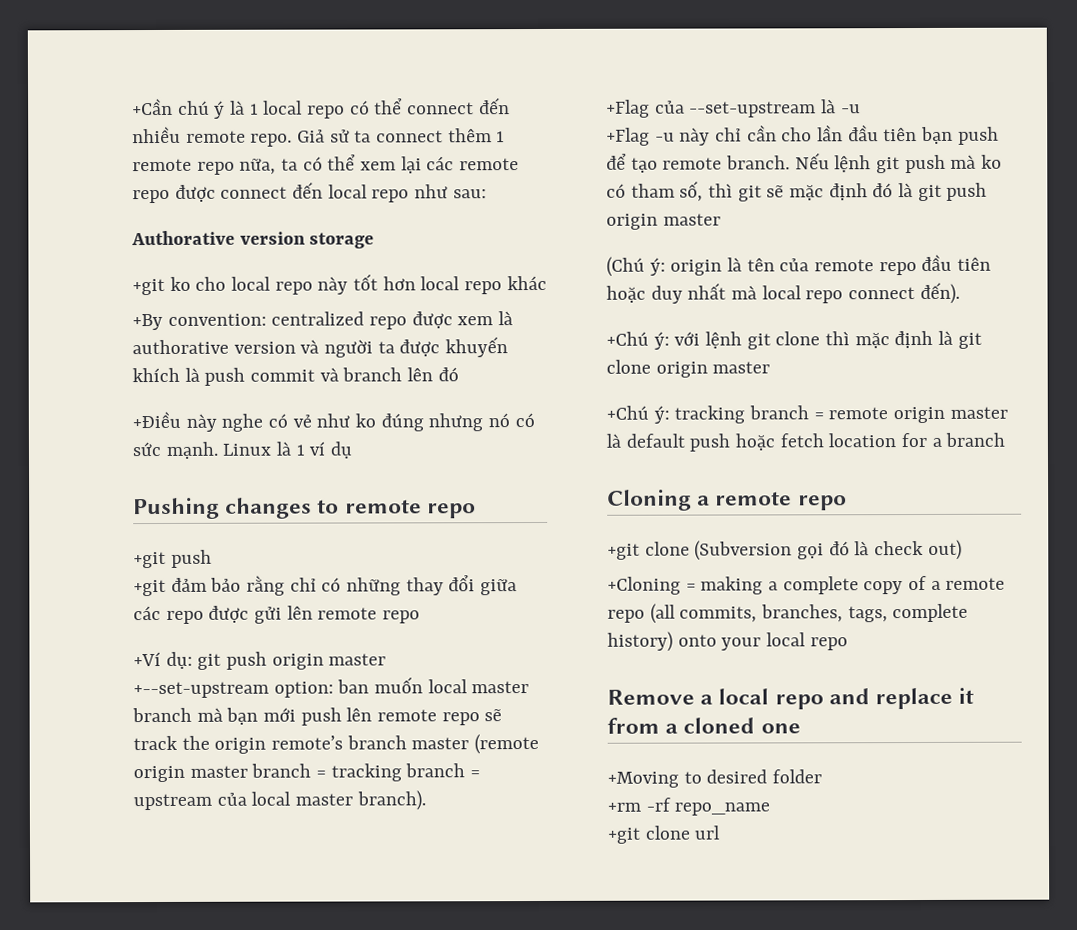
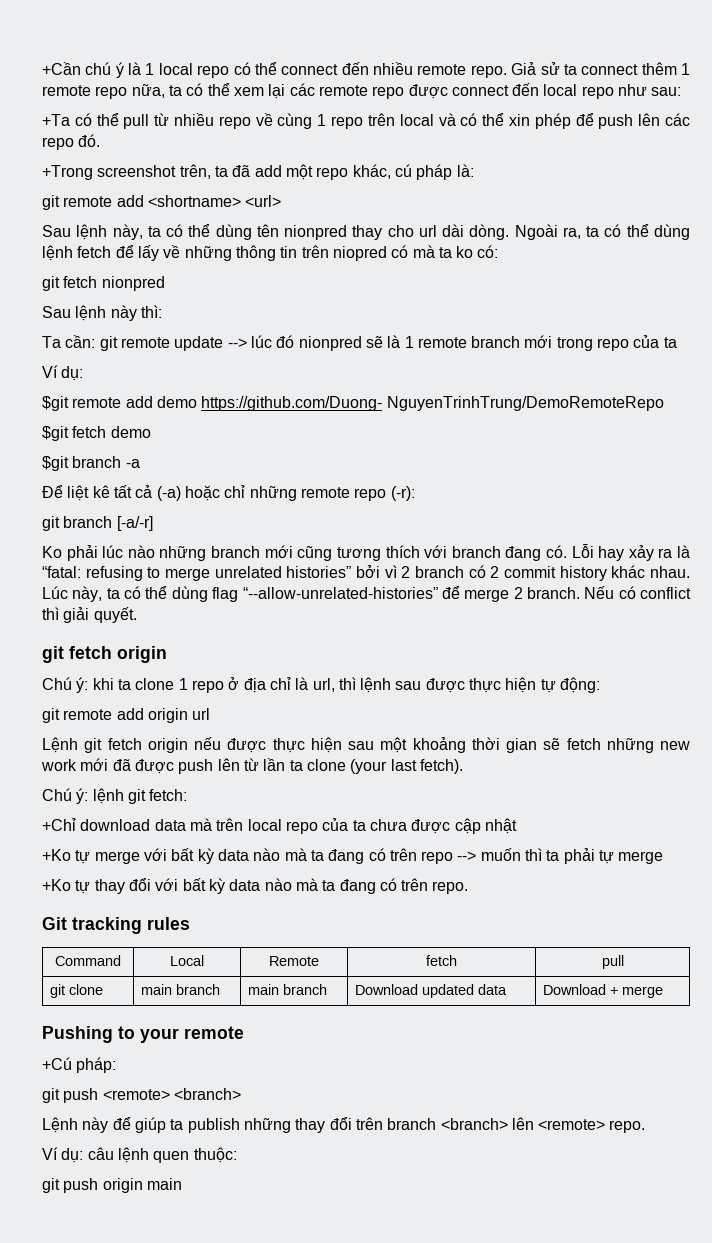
[131,230,375,249] [132,274,547,296] [132,311,514,331] [132,337,509,358] [132,367,459,386] [132,411,535,432] [132,441,353,459] Authorative version storage // +git ko cho local repo này tốt hơn local repo khác // +By convention: centralized repo được xem là authorative version và người ta được khuyến khích là push commit và branch lên đó // +Điều này nghe có vẻ như ko đúng nhưng nó có sức mạnh. Linux là 1 ví dụ -> [42,113,690,129] [42,134,101,150] [42,164,474,180] [42,195,282,210] [42,224,690,240] [42,245,499,261] [42,276,165,291] [42,305,162,321] [42,335,677,351] [42,365,84,381] [42,396,664,411] [42,426,151,441] [42,456,140,471] [42,485,415,501] [42,516,153,531] [42,544,690,561] [42,565,690,581] [42,586,691,602] [42,607,137,623] [42,646,167,663] [42,677,601,693] [42,708,211,723] [42,737,690,753] [41,758,463,774] [42,788,188,804] [42,818,517,834] [42,848,664,864] [42,878,469,894] [42,917,190,934] [55,955,121,966] [170,955,204,966] [269,956,319,966] [426,955,457,966] [601,955,624,969] [49,984,103,998] [140,984,220,995] [247,984,327,995] [354,984,507,998] [542,984,663,998] +Ta có thể pull từ nhiều repo về cùng 1 repo trên local và có thể xin phép để push lên các repo đó. // +Trong screenshot trên, ta đã add một repo khác, cú pháp là: // git remote add <shortname> <url> // Sau lệnh này, ta có thể dùng tên nionpred thay cho url dài dòng. Ngoài ra, ta có thể dùng lệnh fetch để lấy về những thông tin trên niopred có mà ta ko có: // git fetch nionpred // Sau lệnh này thì: // Ta cần: git remote update --> lúc đó nionpred sẽ là 1 remote branch mới trong repo của ta // Ví dụ: // $git remote add demo https://github.com/Duong- NguyenTrinhTrung/DemoRemoteRepo // $git fetch demo // $git branch -a // Để liệt kê tất cả (-a) hoặc chỉ những remote repo (-r): // git branch [-a/-r] // Ko phải lúc nào những branch mới cũng tương thích với branch đang có. Lỗi hay xảy ra là “fatal: refusing to merge unrelated histories” bởi vì 2 branch có 2 commit history khác nhau. Lúc này, ta có thể dùng flag “--allow-unrelated-histories” để merge 2 branch. Nếu có conflict thì giải quyết. // git fetch origin // Chú ý: khi ta clone 1 repo ở địa chỉ là url, thì lệnh sau được thực hiện tự động: // git remote add origin url // Lệnh git fetch origin nếu được thực hiện sau một khoảng thời gian sẽ fetch những new work mới đã được push lên từ lần ta clone (your last fetch). // Chú ý: lệnh git fetch: // +Chỉ download data mà trên local repo của ta chưa được cập nhật // +Ko tự merge với bất kỳ data nào mà ta đang có trên repo --> muốn thì ta phải tự merge // +Ko tự thay đổi với bất kỳ data nào mà ta đang có trên repo. // Git tracking rules // Command | Local | Remote | fetch | pull // git clone | main branch | main branch | Download updated data | Download + merge
[225,497,476,519] [133,549,212,569] [133,575,518,597] [133,605,421,624] [133,651,387,670] [133,677,530,699] [132,707,503,726] [133,733,540,755] [133,763,481,783] [133,790,426,811] [606,99,861,118] [606,125,999,146] [606,153,1003,174] [606,181,988,202] [606,213,721,230] [606,254,992,277] [606,282,960,305] [606,330,982,350] [606,359,771,378] [606,405,1008,424] [606,432,1006,452] [607,489,847,511] [607,539,962,561] [607,575,1006,595] [607,603,969,624] [607,631,848,652] [607,687,975,710] [607,717,801,734] [607,769,823,788] [607,797,771,816] [607,825,721,844] changes to remote repo // +git push // +git đảm bảo rằng chỉ có những thay đổi giữa các repo được gửi lên remote repo // +Ví dụ: git push origin master // +--set-upstream option: ban muốn local master branch mà bạn mới push lên remote repo sẽ track the origin remote’s branch master (remote origin master branch = tracking branch = upstream của local master branch). // +Flag của --set-upstream là -u // +Flag -u này chỉ cần cho lần đầu tiên bạn push để tạo remote branch. Nếu lệnh git push mà ko có tham số, thì git sẽ mặc định đó là git push origin master // (Chú ý: origin là tên của remote repo đầu tiên hoặc duy nhất mà local repo connect đến). // +Chú ý: với lệnh git clone thì mặc định là git clone origin master // +Chú ý: tracking branch = remote origin master là default push hoặc fetch location for a branch // Cloning a remote repo // +git clone (Subversion gọi đó là check out) // +Cloning = making a complete copy of a remote repo (all commits, branches, tags, complete history) onto your local repo // Remove a local repo and replace it from a cloned one // +Moving to desired folder // +rm -rf repo_name // +git clone url -> [118,1026,244,1043] [42,1057,117,1073] [42,1088,241,1103] [42,1117,646,1133] [42,1147,237,1163] [42,1178,182,1193] to your remote // +Cú pháp: // git push <remote> <branch> // Lệnh này để giúp ta publish những thay đổi trên branch <branch> lên <remote> repo. // Ví dụ: câu lệnh quen thuộc: // git push origin main

